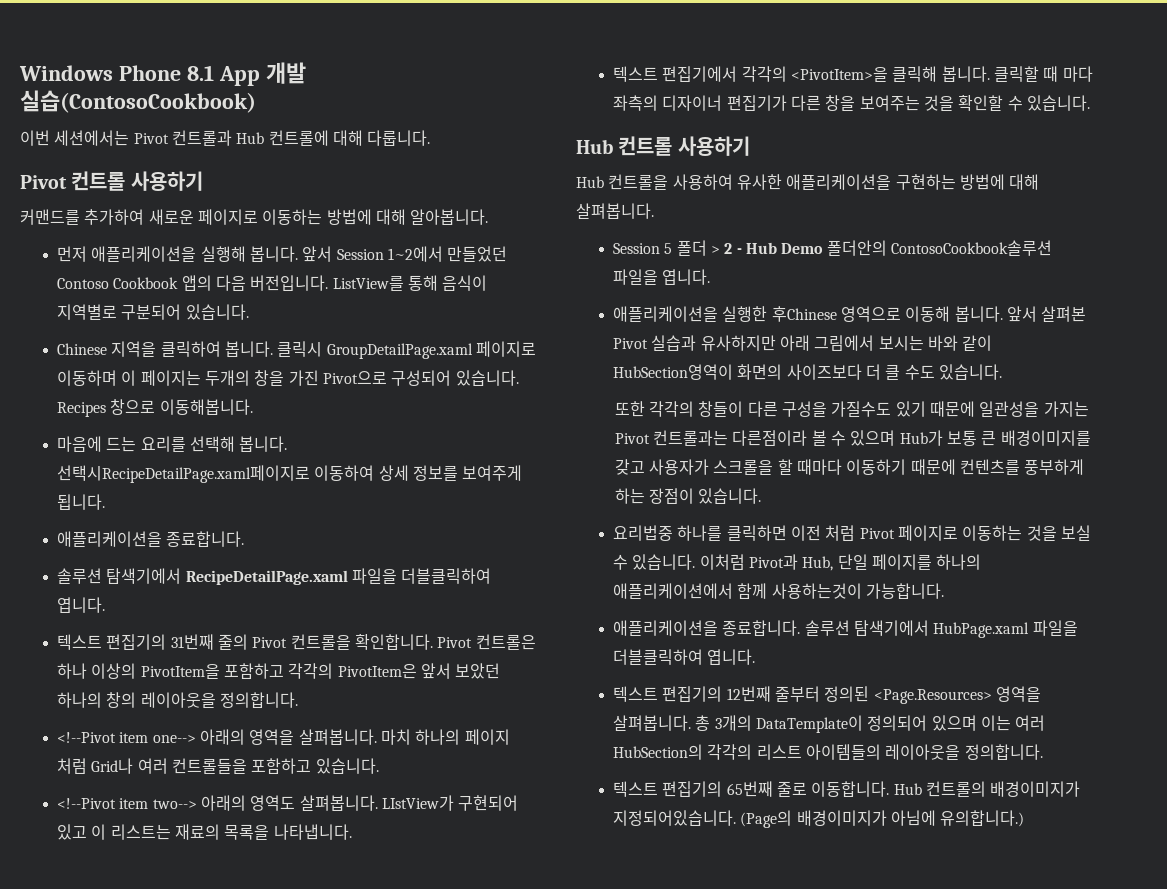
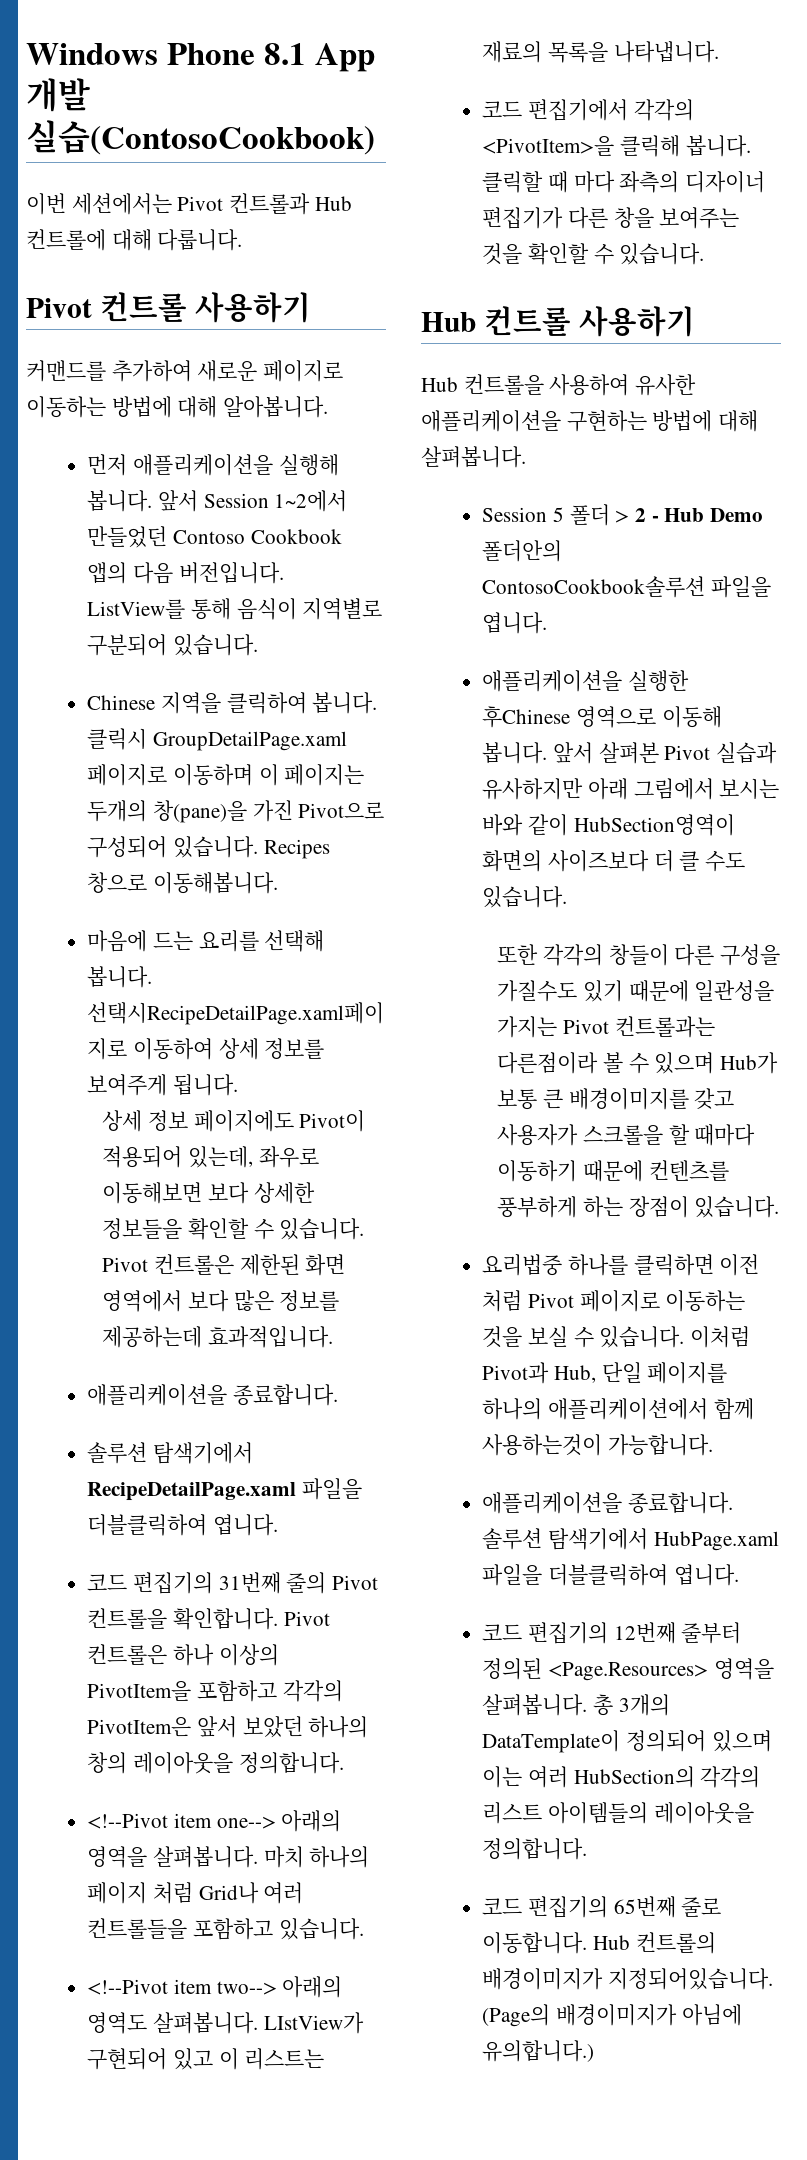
[254,370,285,386] 창을 -> [152,800,247,823] 창(pane)을
(105, 502) none -> [102,1110,366,1132] [102,1146,319,1168] [102,1182,315,1204] [102,1218,365,1240] [102,1254,346,1276] [102,1290,340,1312] [102,1326,334,1348] // 상세 정보 페이지에도 Pivot이 적용되어 있는데, 좌우로 이동해보면 보다 상세한 정보들을 확인할 수 있습니다. Pivot 컨트롤은 제한된 화면 영역에서 보다 많은 정보를 제공하는데 효과적입니다.
[56,634,102,650] 텍스트 -> [87,1574,128,1591] 코드
[612,66,658,82] 텍스트 -> [482,101,523,118] 코드
[612,686,658,702] 텍스트 -> [482,1624,523,1641] 코드
[612,781,658,797] 텍스트 -> [482,1898,523,1915] 코드

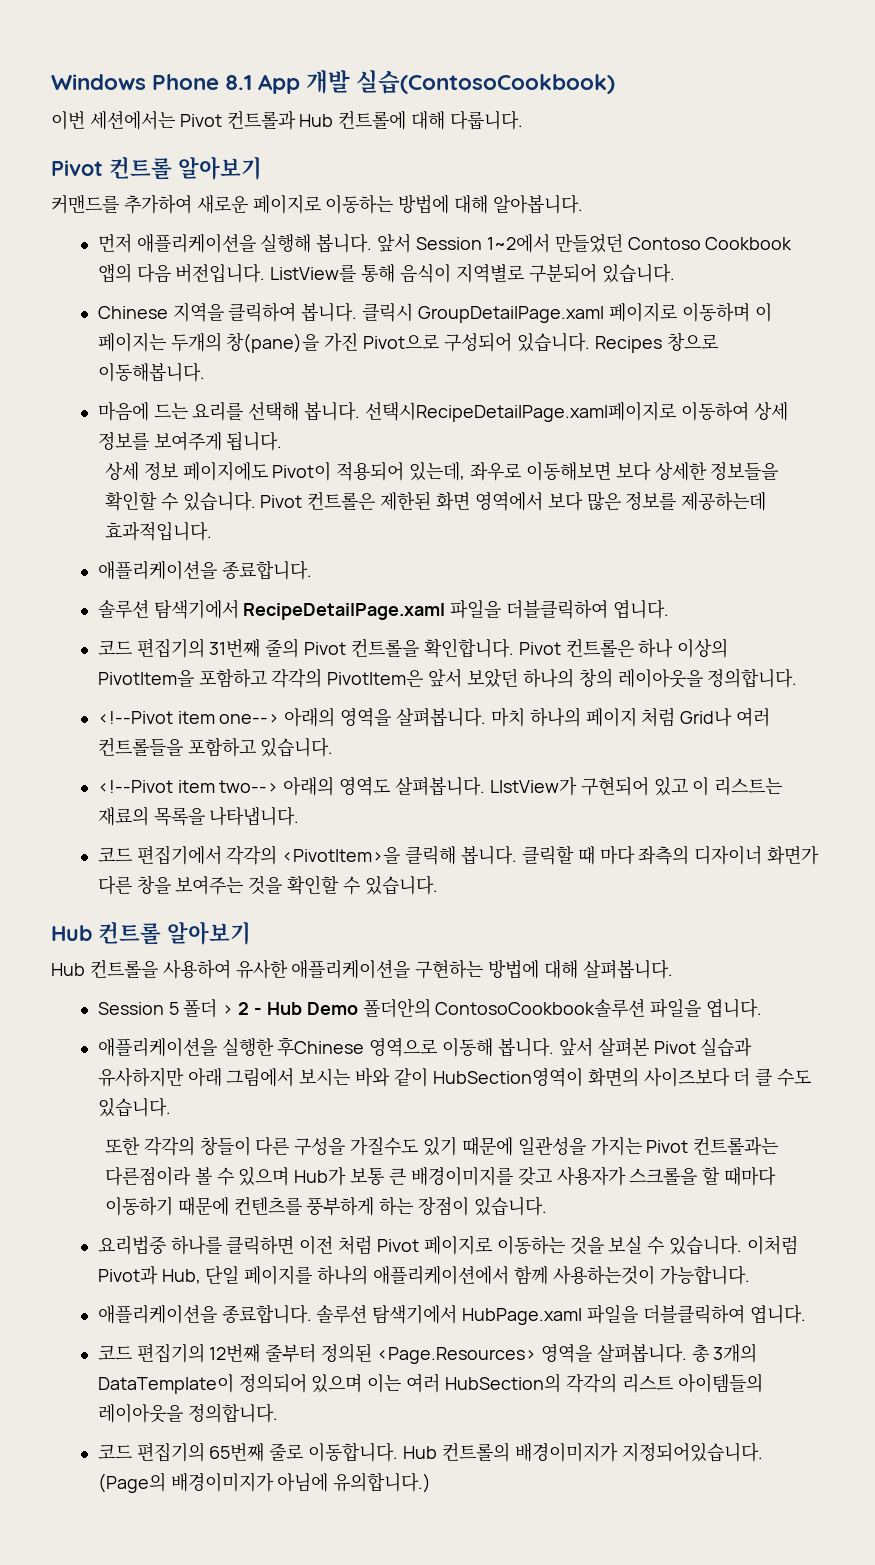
[194,292,311,323] 사용하기 -> [178,156,262,180] 알아보기
[482,207,564,229] 편집기가 -> [767,846,820,865] 화면가
[578,306,695,337] 사용하기 -> [167,921,251,945] 알아보기

